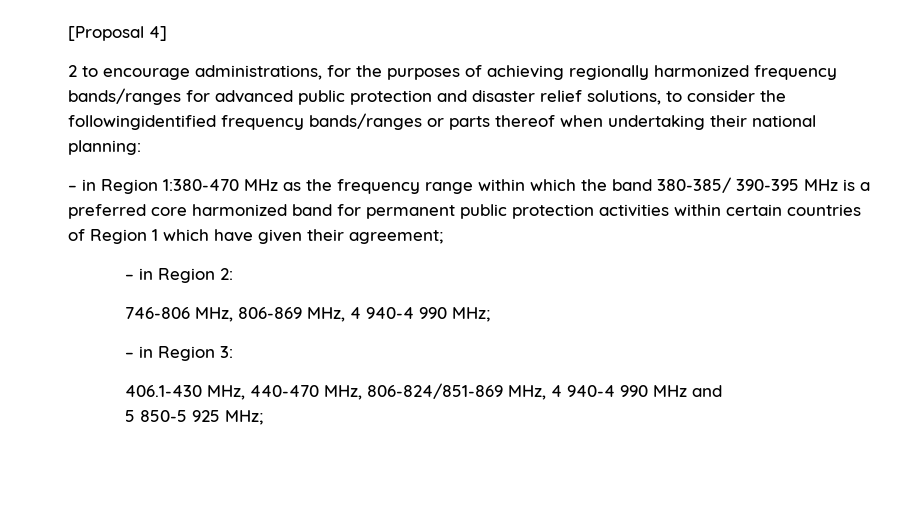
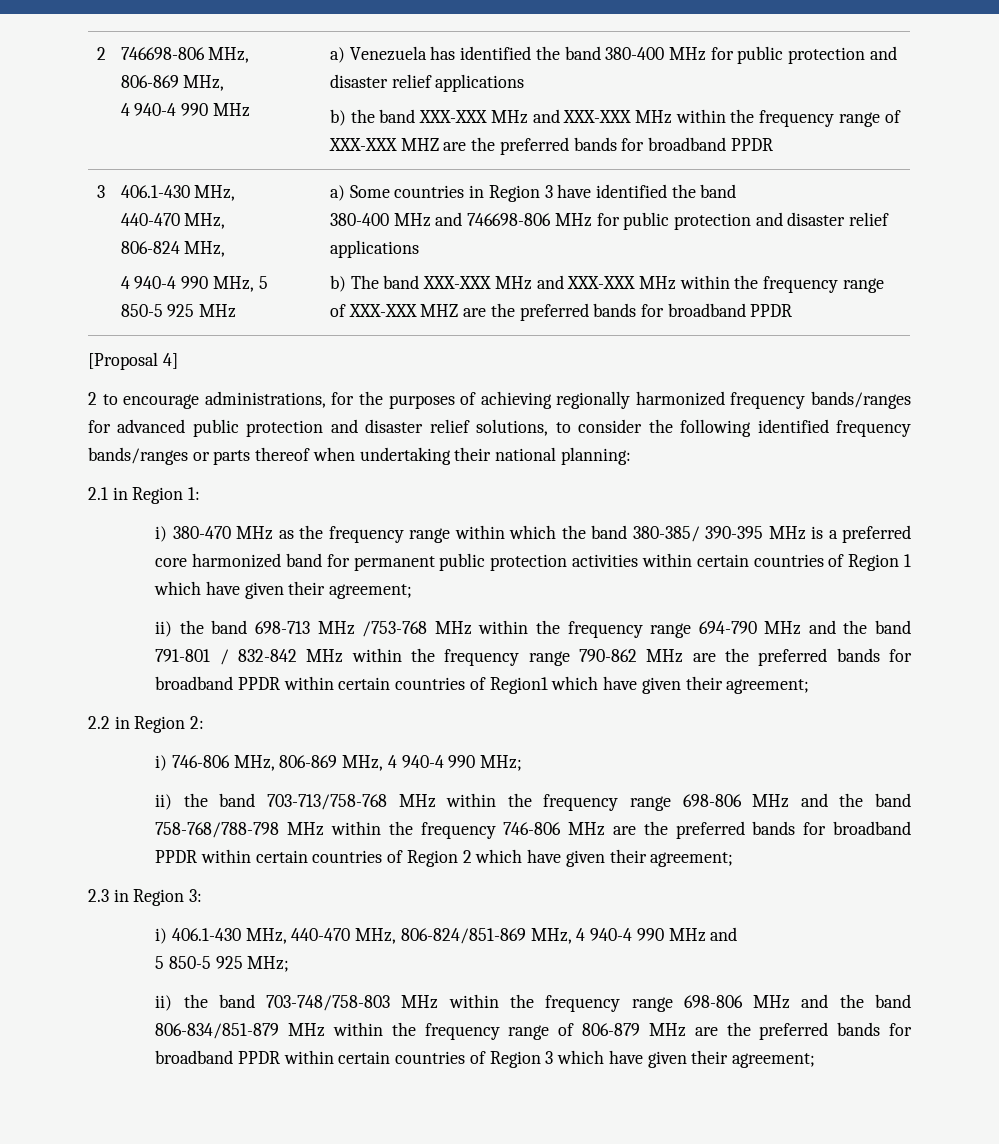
(68, 33) none -> [96,47,106,60] [120,47,250,63] [120,75,225,91] [120,103,250,117] [329,46,897,64] [329,74,525,92] [329,109,901,127] [328,137,773,155] [97,185,105,198] [120,185,236,201] [120,213,226,229] [120,241,226,257] [120,276,268,292] [120,304,237,318] [329,184,737,202] [329,212,890,230] [329,240,419,258] [329,275,884,293] [329,303,793,321] 2 | 746698-806 MHz, 806-869 MHz, // 4 940-4 990 MHz | a) Venezuela has identified the band 380-400 MHz for public protection and disaster relief applications // b) the band XXX-XXX MHz and XXX-XXX MHz within the frequency range of XXX-XXX MHZ are the preferred bands for broadband PPDR // 3 | 406.1-430 MHz, 440-470 MHz, // 806-824 MHz, // 4 940-4 990 MHz, 5 850-5 925 MHz | a) Some countries in Region 3 have identified the band // 380-400 MHz and 746698-806 MHz for public protection and disaster relief applications // b) The band XXX-XXX MHz and XXX-XXX MHz within the frequency range of XXX-XXX MHZ are the preferred bands for broadband PPDR //
[68,115,216,130] followingidentified -> [680,419,829,437] following identified
[68,179,239,194] – in Region 1:380-470 -> [88,487,201,504] [155,526,231,542] 2.1 in Region 1: // i) 380-470
[124,274,134,280] – -> [155,620,912,638] [155,648,912,666] [155,676,810,694] [88,716,110,729] ii) the band 698-713 MHz /753-768 MHz within the frequency range 694-790 MHz and the band 791-801 / 832-842 MHz within the frequency range 790-862 MHz are the preferred bands for broadband PPDR within certain countries of Region1 which have given their agreement; // 2.2
(233, 274) none -> [155,755,168,771] i)
[124,352,134,358] – -> [155,793,911,811] [155,821,912,839] [155,849,734,867] [88,889,109,902] ii) the band 703-713/758-768 MHz within the frequency range 698-806 MHz and the band 758-768/788-798 MHz within the frequency 746-806 MHz are the preferred bands for broadband PPDR within certain countries of Region 2 which have given their agreement; // 2.3
(233, 352) none -> [155,928,168,944] i)
(263, 417) none -> [155,994,912,1012] [155,1022,913,1040] [155,1050,815,1068] // ii) the band 703-748/758-803 MHz within the frequency range 698-806 MHz and the band 806-834/851-879 MHz within the frequency range of 806-879 MHz are the preferred bands for broadband PPDR within certain countries of Region 3 which have given their agreement;

